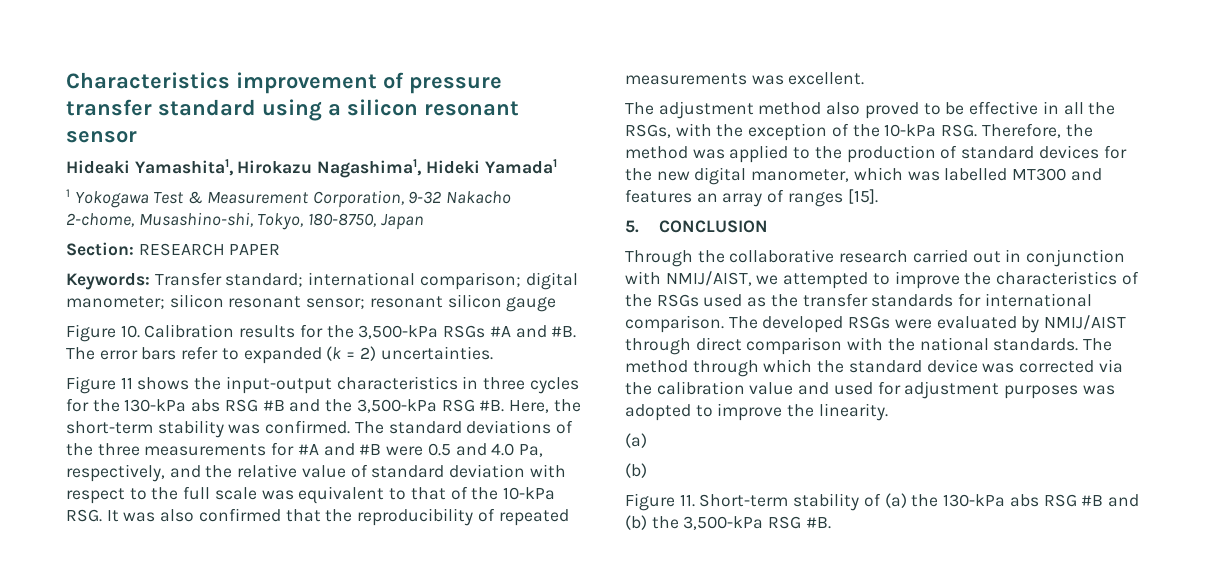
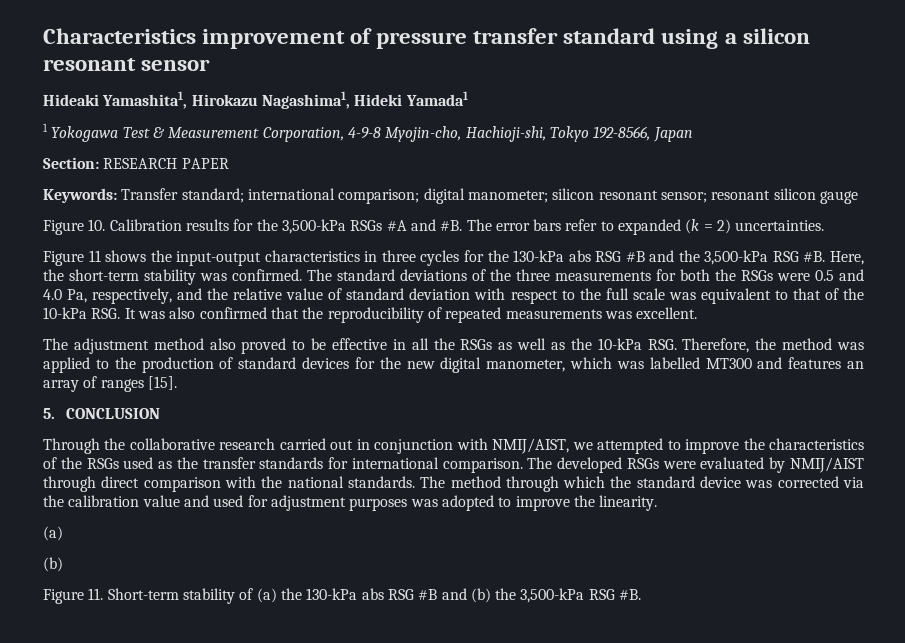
[408,191,512,204] [66,212,377,230] 9-32 Nakacho 2-chome, Musashino-shi, Tokyo, 180-8750, -> [347,126,651,142] 4-9-8 Myojin-cho, Hachioji-shi, Tokyo 192-8566,
[297,443,382,456] #A and #B -> [680,269,773,281] both the RSGs
[625,123,849,141] RSGs, with the exception of -> [460,338,565,350] RSGs as well as

